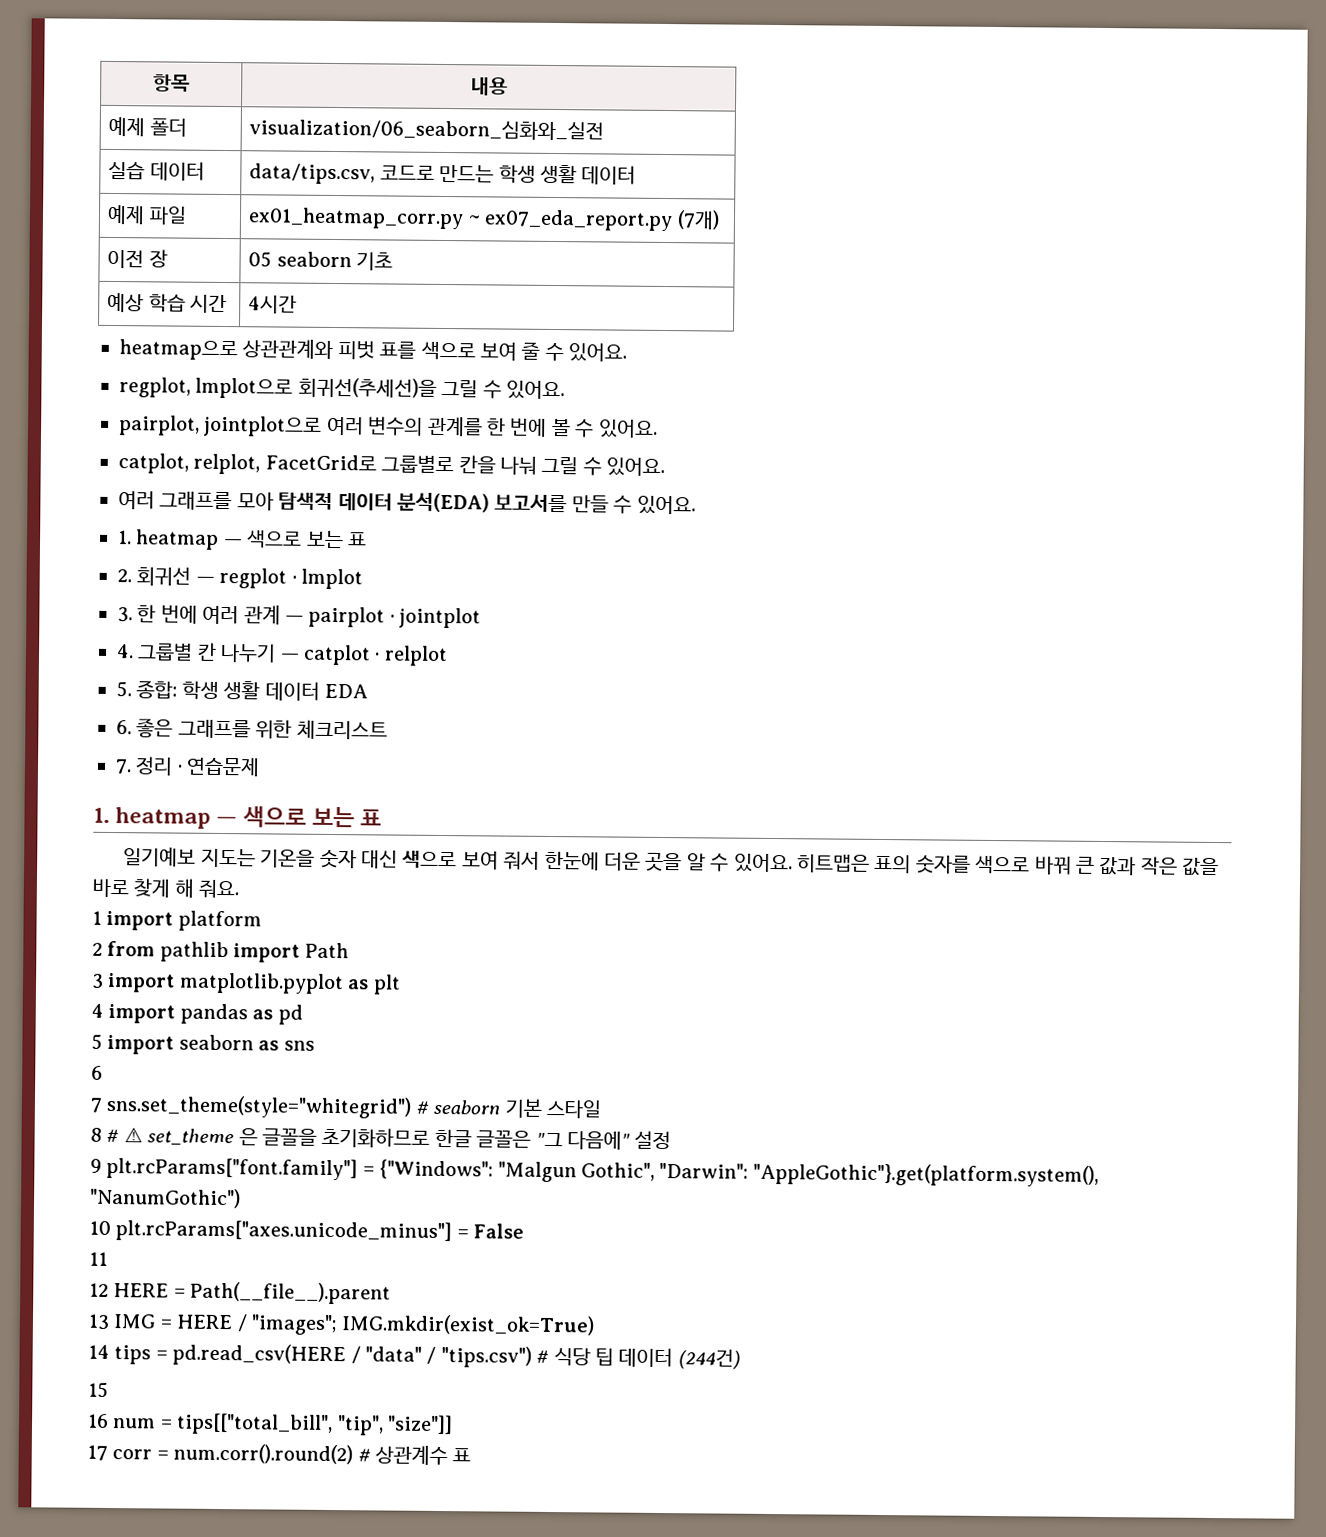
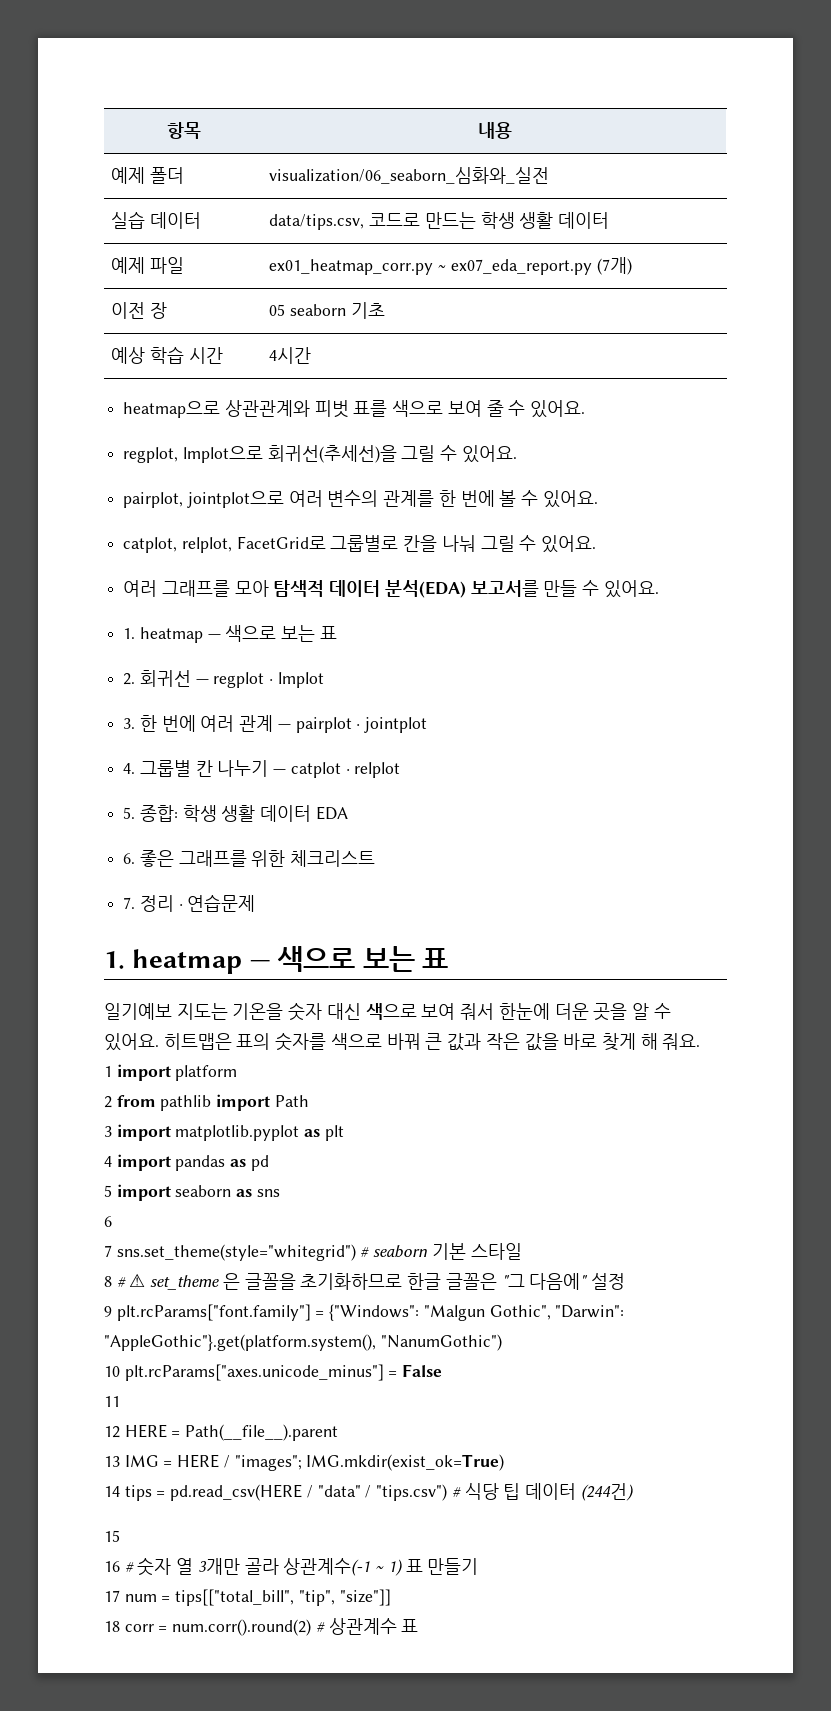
(109, 1420) none -> [124,1557,479,1576] [104,1590,120,1602] # 숫자 열 3개만 골라 상관계수(-1 ~ 1) 표 만들기 // 17
[87,1444,108,1461] 17 -> [104,1621,120,1632] 18

